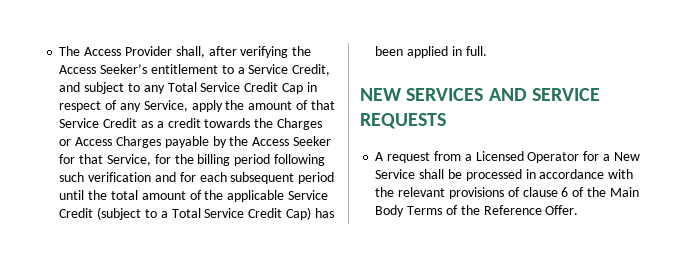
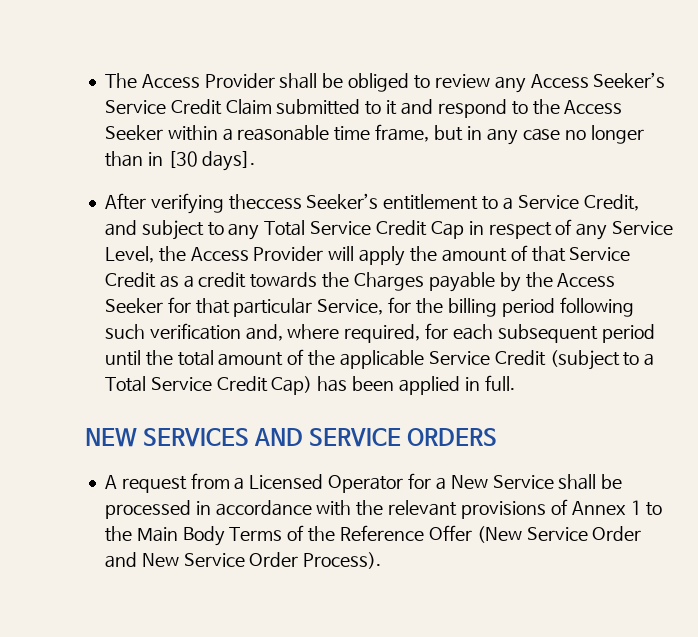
[175,46,312,58] [59,65,97,74] shall, after verifying the Access -> [279,72,666,93] [104,99,623,118] [104,124,645,145] [104,151,256,171] [104,193,302,214] shall be obliged to review any Access Seeker’s Service Credit Claim submitted to it and respond to the Access Seeker within a reasonable time frame, but in any case no longer than in [30 days]. // After verifying theccess
[143,100,188,112] Service, -> [612,221,674,235] [104,246,355,263] Service Level, the Access Provider will
[59,136,161,148] or Access Charges -> (424, 281) none
(104, 159) none -> [233,298,313,317] particular
[154,172,176,182] and -> [245,324,421,343] and, where required,
[360,113,446,129] REQUESTS -> [407,428,498,446] ORDERS
[522,187,585,197] clause 6 of -> [571,500,663,516] Annex 1 to
[545,205,579,215] Offer. -> [428,525,642,543] [104,552,382,569] Offer (New Service Order and New Service Order Process).

